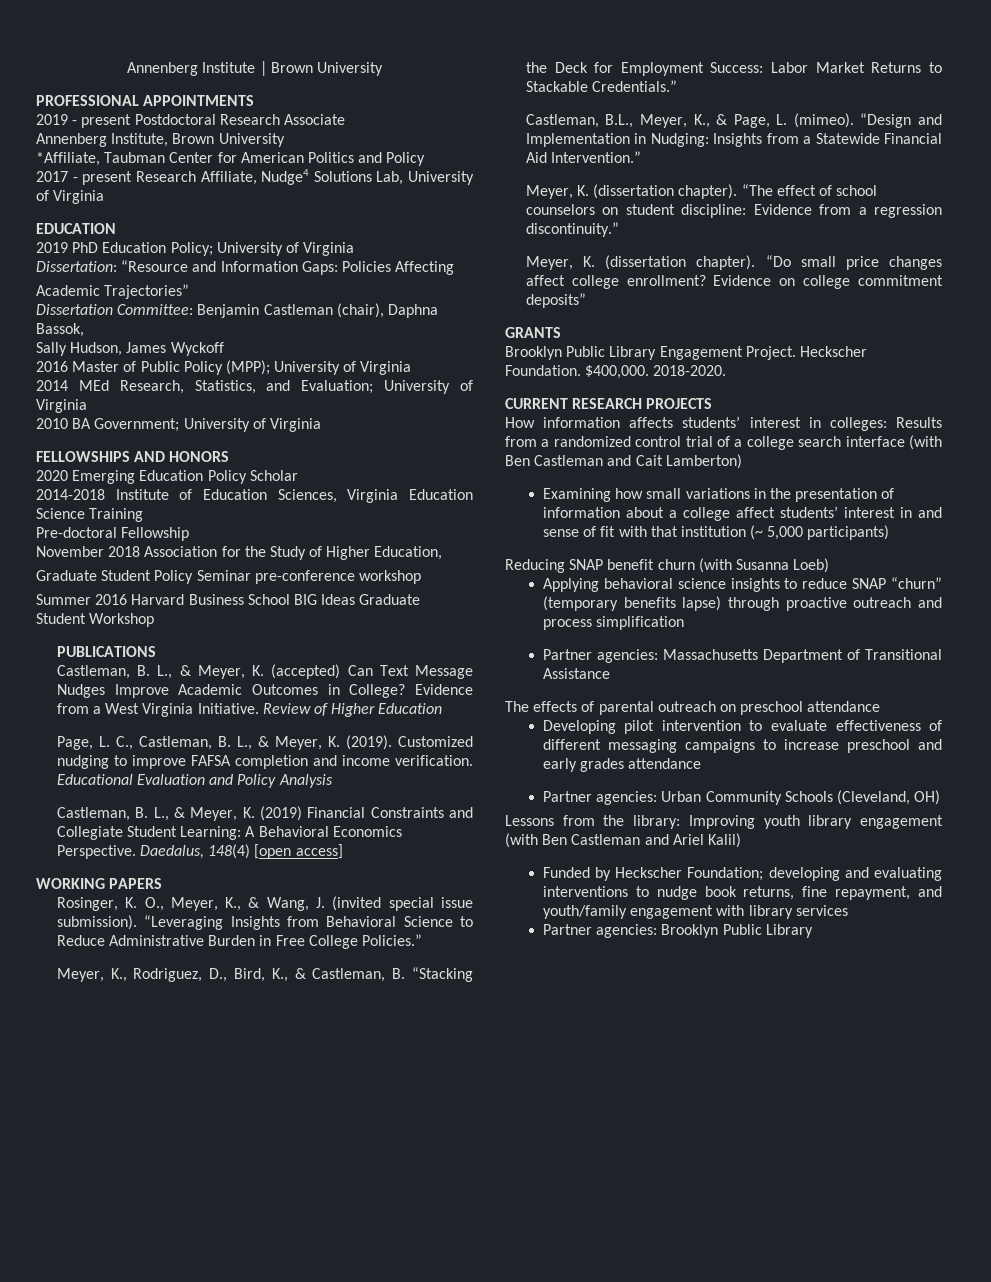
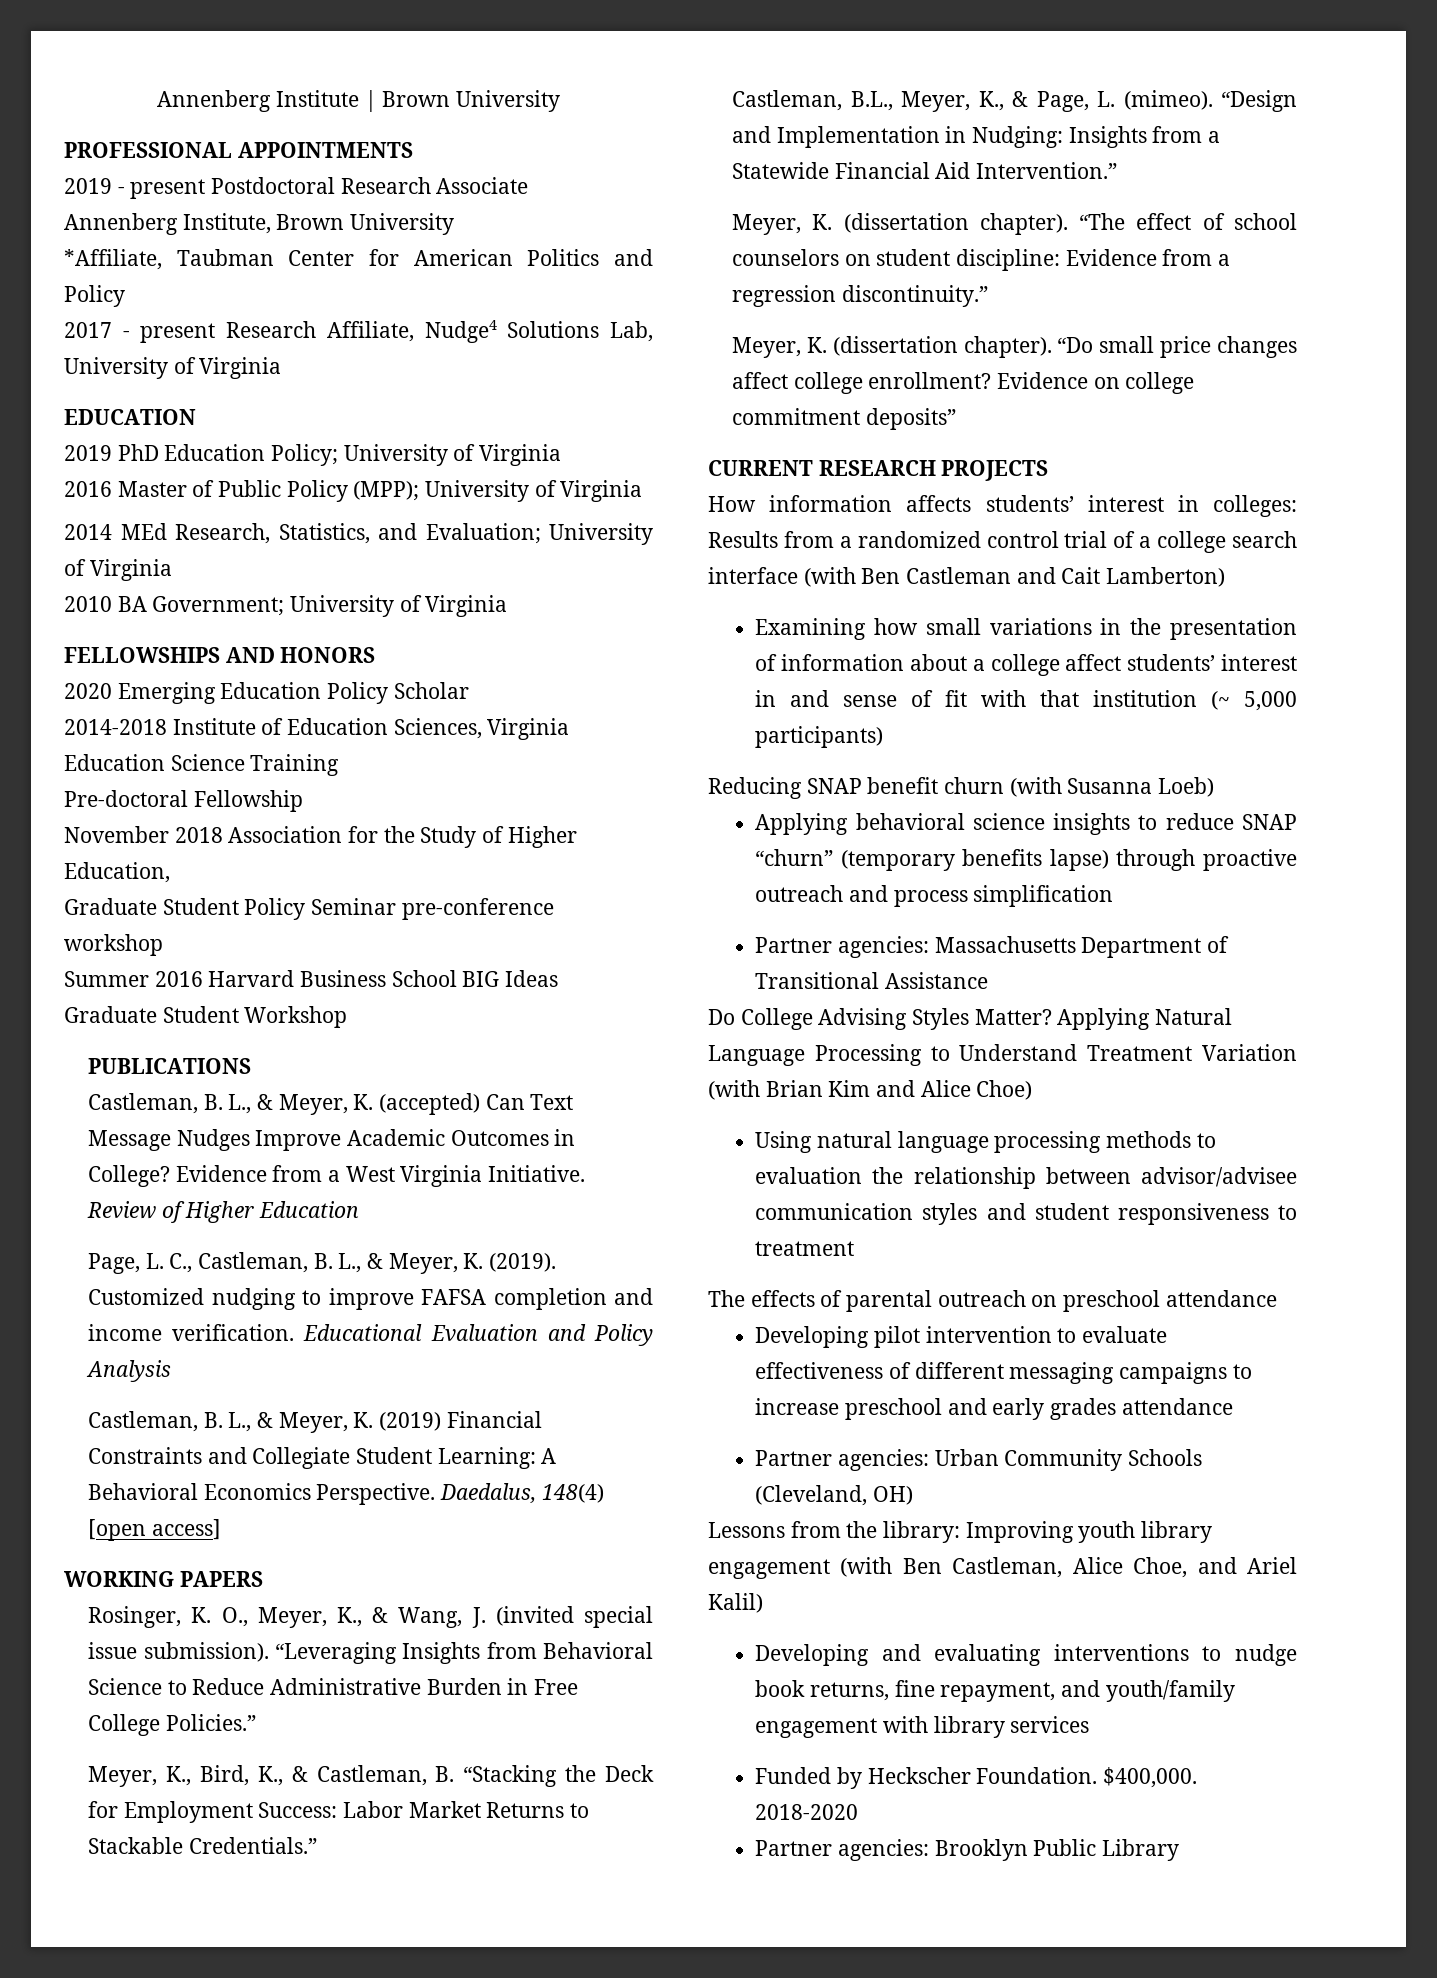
[36,260,455,275] [36,284,190,299] [36,303,438,318] [36,323,84,337] [36,342,224,356] // Dissertation: “Resource and Information Gaps: Policies Affecting // Academic Trajectories” // Dissertation Committee: Benjamin Castleman (chair), Daphna Bassok, // Sally Hudson, James Wyckoff -> (562, 455) none
[133,968,228,982] Rodriguez, D., -> (191, 1776) none
[505,327,561,338] [505,346,867,360] [505,365,727,379] // GRANTS // Brooklyn Public Library Engagement Project. Heckscher Foundation. $400,000. 2018-2020. -> (956, 419) none
(610, 673) none -> [708,1008,1233,1030] [708,1044,1297,1066] [708,1080,1033,1100] [755,1131,1216,1153] [755,1167,1297,1189] [755,1203,1297,1225] [755,1241,855,1256] // Do College Advising Styles Matter? Applying Natural Language Processing to Understand Treatment Variation (with Brian Kim and Alice Choe) // Using natural language processing methods to evaluation the relationship between advisor/advisee communication styles and student responsiveness to treatment
[571,834,641,845] Castleman -> [952,1557,1188,1578] Castleman, Alice Choe,
[542,867,840,881] Funded by Heckscher Foundation; developing -> [755,1644,870,1666] Developing
(848, 910) none -> [755,1767,1197,1789] [755,1804,859,1820] // Funded by Heckscher Foundation. $400,000. 2018-2020

